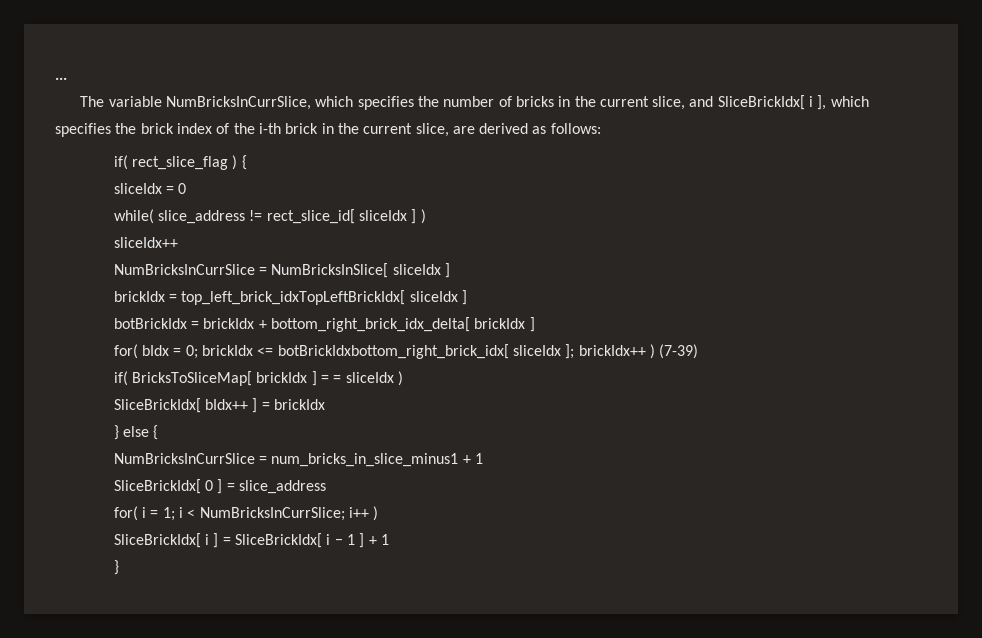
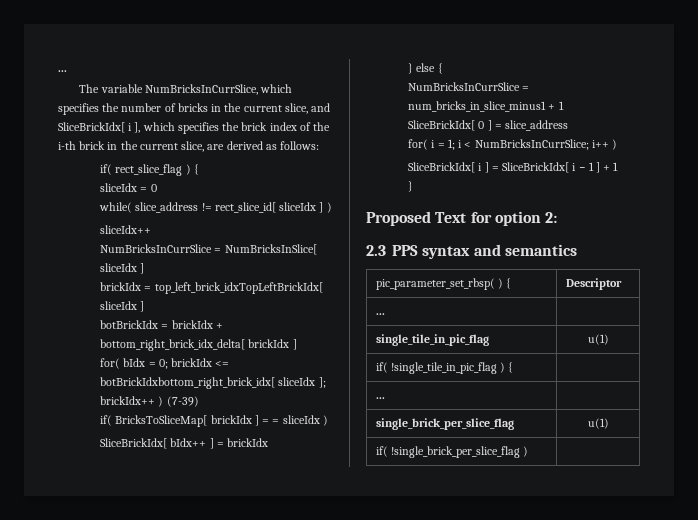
(119, 567) none -> [366,211,558,226] [366,244,577,259] [375,278,512,290] [565,278,622,290] [375,313,385,315] [375,334,489,346] [587,334,609,345] [375,362,514,374] [375,397,385,399] [375,418,514,430] [587,418,609,429] [375,446,529,458] // Proposed Text for option 2: // 2.3 PPS syntax and semantics // pic_parameter_set_rbsp( ) { | Descriptor // ... | // single_tile_in_pic_flag | u(1) // if( !single_tile_in_pic_flag ) { | // ... | // single_brick_per_slice_flag | u(1) // if( !single_brick_per_slice_flag ) |

